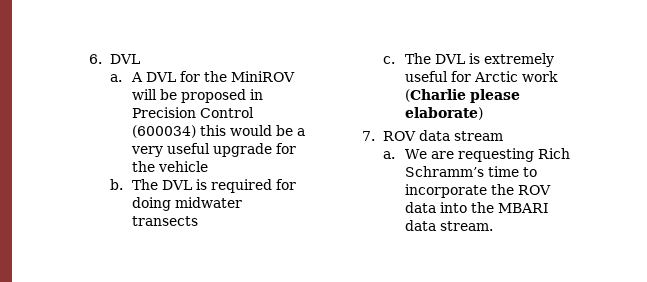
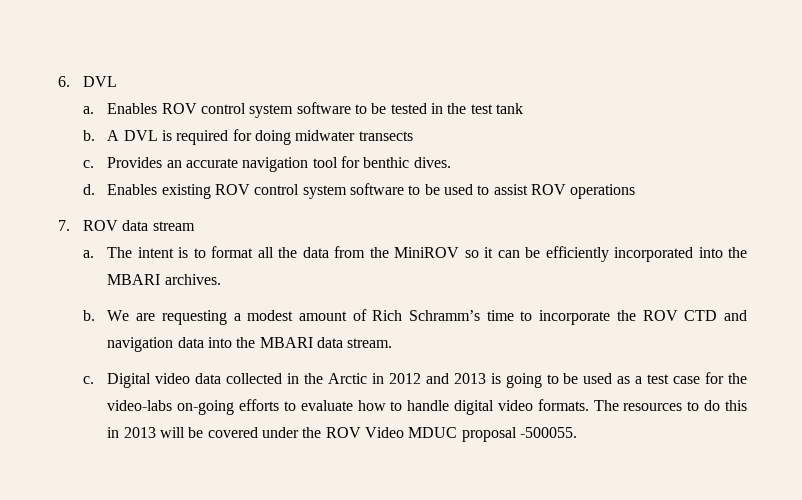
[130,71,295,82] [131,89,263,103] [131,107,254,118] [131,125,305,138] [130,143,296,157] [131,161,208,172] [110,179,158,190] A DVL for the MiniROV will be proposed in Precision Control (600034) this would be a very useful upgrade for the vehicle // b. The -> [107,102,523,118] [82,130,120,141] Enables ROV control system software to be tested in the test tank // b. A
[404,53,554,67] [404,71,558,82] [404,89,520,103] [404,107,483,120] The DVL is extremely useful for Arctic work (Charlie please elaborate) -> [107,156,451,172] [82,183,636,199] Provides an accurate navigation tool for benthic dives. // d. Enables existing ROV control system software to be used to assist ROV operations
[404,148,534,162] We are requesting -> [107,246,747,262] [107,274,221,285] [82,309,367,325] The intent is to format all the data from the MiniROV so it can be efficiently incorporated into the MBARI archives. // b. We are requesting a modest amount of
(551, 190) none -> [684,310,748,321] [107,337,174,352] CTD and navigation
(493, 226) none -> [82,372,747,388] [107,399,748,415] [107,427,577,442] // c. Digital video data collected in the Arctic in 2012 and 2013 is going to be used as a test case for the video-labs on-going efforts to evaluate how to handle digital video formats. The resources to do this in 2013 will be covered under the ROV Video MDUC proposal -500055.

